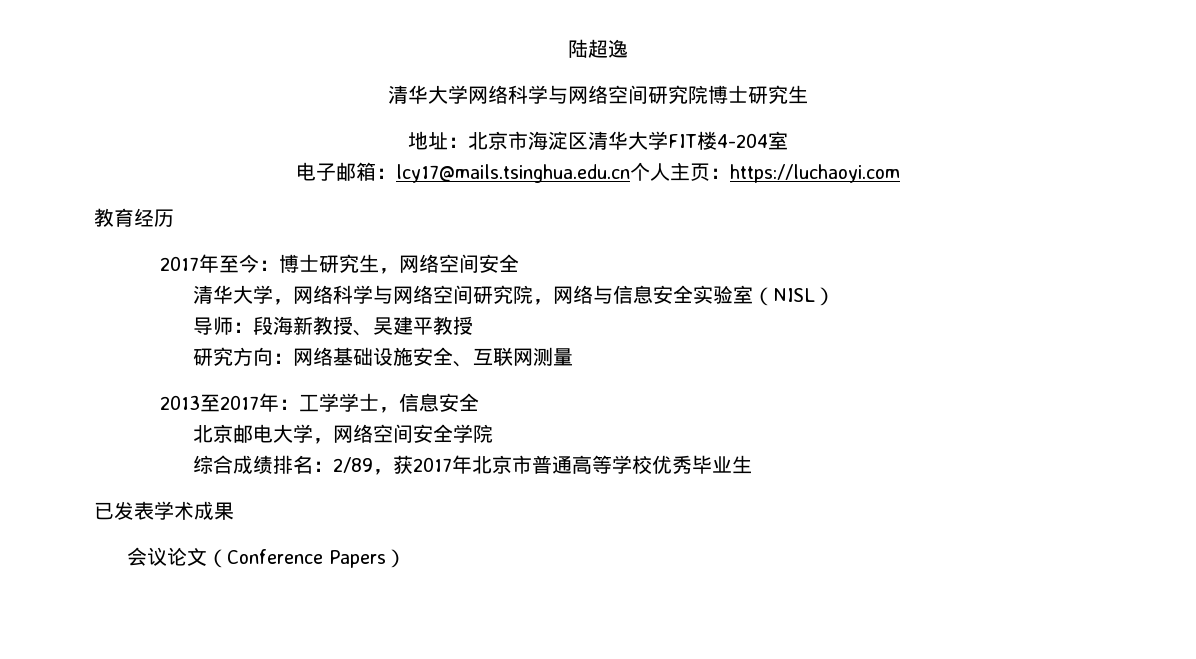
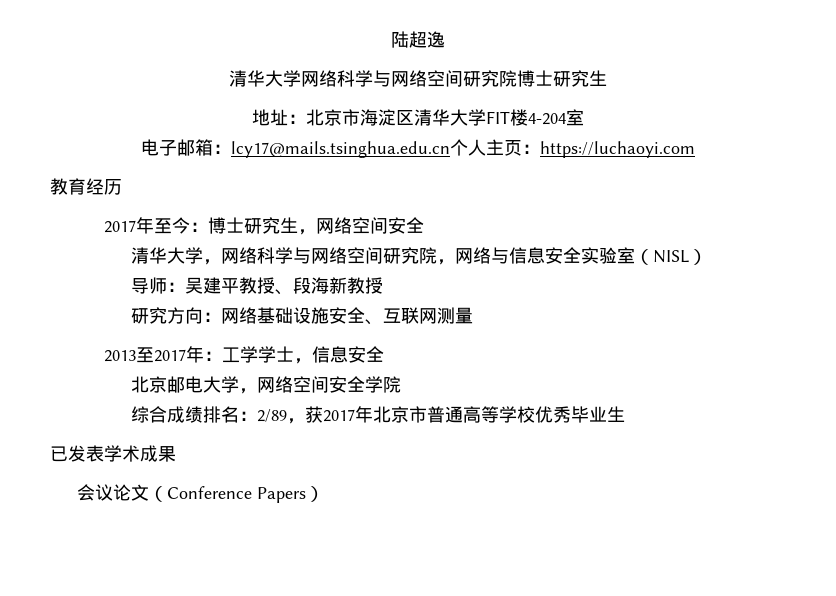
(253, 327) none -> [184,277,293,295] 吴建平教授、
[352,316,473,336] 、吴建平教授 -> (383, 285) none

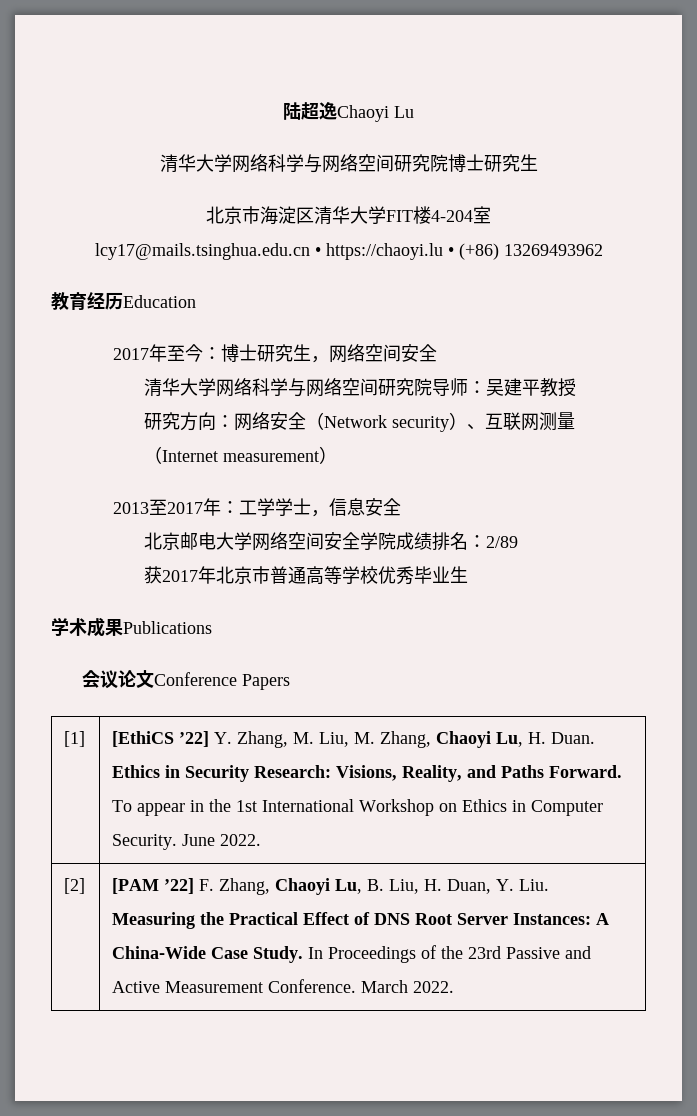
(445, 39) none -> [337,105,414,122] Chaoyi Lu
[252,109,306,126] 地址： -> (538, 162) none
[141,139,695,158] 电子邮箱：lcy17@mails.tsinghua.edu.cn个人主页：https://luchaoyi.com -> [94,243,603,260] lcy17@mails.tsinghua.edu.cn • https://chaoyi.lu • (+86) 13269493962
(122, 187) none -> [123,295,196,308] Education
[202,247,707,265] ，网络科学与网络空间研究院，网络与信息安全实验室（NISL） // -> [216,378,433,397] 网络科学与网络空间研究院
[274,277,383,295] 、段海新教授 -> (577, 387) none
[256,307,365,324] 基础设施安全 -> [270,412,468,432] 安全（Network security）
(473, 315) none -> [144,446,338,464] （Internet measurement）
[238,388,257,394] ， -> (253, 541) none
[130,406,167,423] // 综合 -> (397, 541) none
[286,418,305,424] ， -> (519, 542) //
[50,445,104,462] 已发表 -> (469, 574) none
(176, 454) none -> [123,621,212,634] Publications
[148,486,167,502] （ -> (155, 679) none
[305,486,324,502] ） -> [64,731,86,747] [112,731,596,748] [112,765,623,782] [112,799,604,816] [112,834,262,850] [64,878,86,894] [112,878,550,895] [112,912,610,929] [112,945,592,963] [112,979,455,993] // [1] | [EthiCS ’22] Y. Zhang, M. Liu, M. Zhang, Chaoyi Lu, H. Duan. Ethics in Security Research: Visions, Reality, and Paths Forward. To appear in the 1st International Workshop on Ethics in Computer Security. June 2022. // [2] | [PAM ’22] F. Zhang, Chaoyi Lu, B. Liu, H. Duan, Y. Liu. Measuring the Practical Effect of DNS Root Server Instances: A China-Wide Case Study. In Proceedings of the 23rd Passive and Active Measurement Conference. March 2022.

